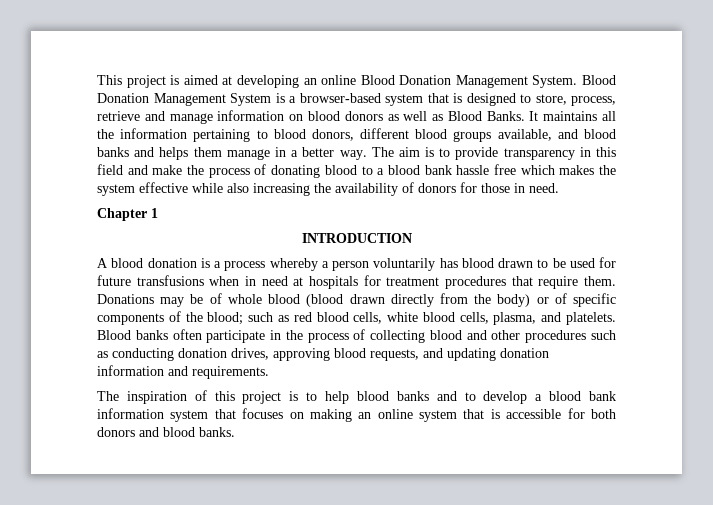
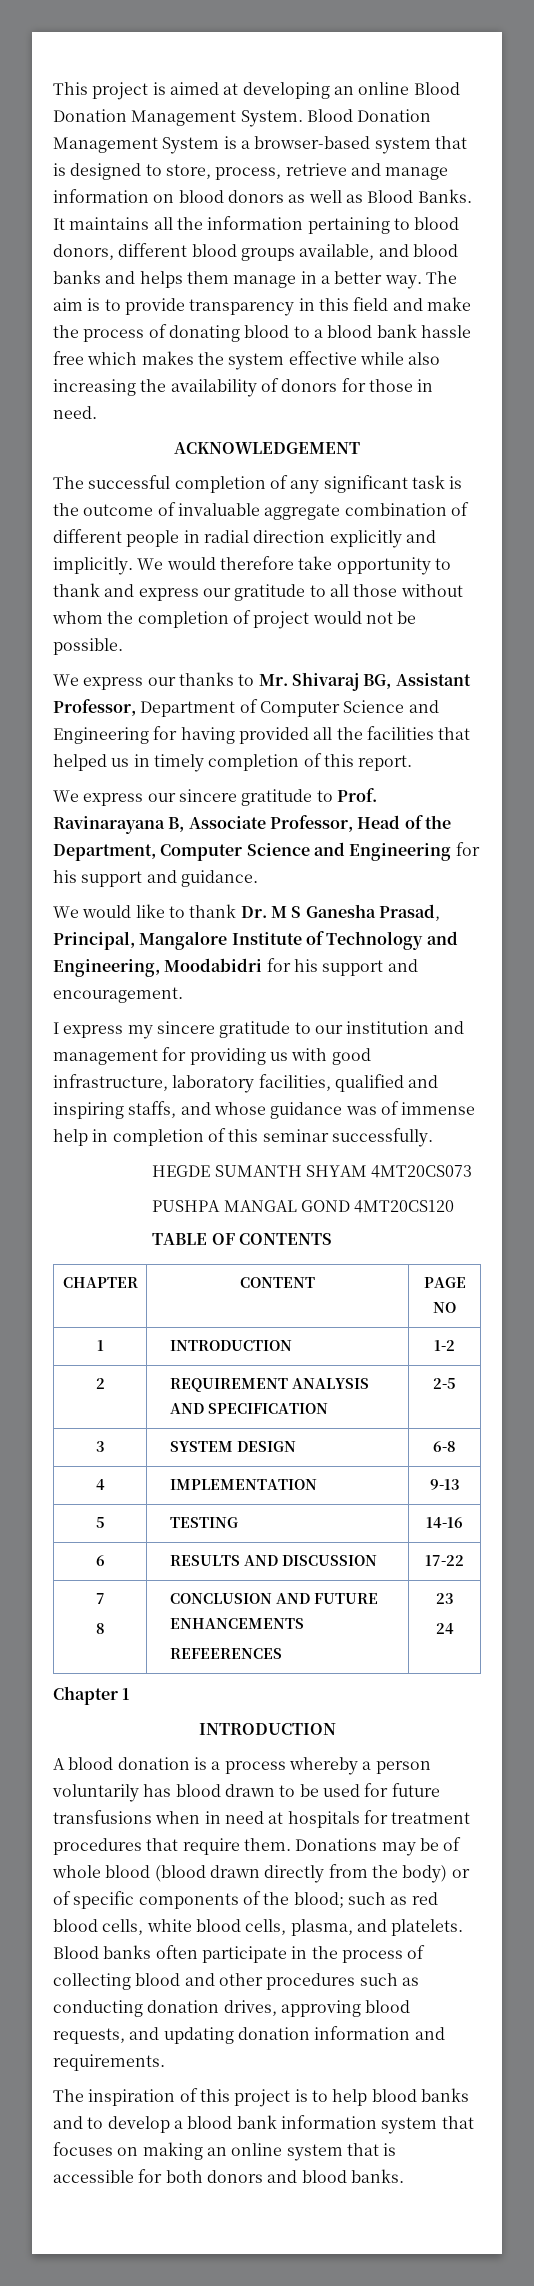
(559, 188) none -> [174,442,360,454] [53,475,463,494] [53,502,469,520] [53,529,436,548] [53,556,451,575] [53,583,463,601] [52,610,417,629] [53,638,123,655] [53,672,471,691] [53,699,439,717] [53,726,471,744] [53,753,413,772] [53,788,377,806] [53,815,451,834] [53,842,480,861] [53,870,258,887] [53,904,440,921] [53,931,458,950] [53,958,418,977] [53,987,183,1003] [53,1021,464,1039] [53,1047,371,1065] [53,1074,439,1093] [53,1101,476,1119] [53,1128,433,1147] [152,1165,473,1178] [152,1200,455,1213] [152,1233,333,1245] [62,1277,138,1288] [240,1277,315,1288] [423,1277,466,1288] [433,1302,456,1313] [96,1340,104,1351] [169,1340,292,1351] [434,1340,455,1351] [95,1378,105,1389] [169,1378,369,1392] [169,1403,328,1414] [433,1378,456,1389] [95,1441,105,1452] [169,1441,296,1452] [433,1441,456,1452] [95,1479,105,1490] [169,1479,317,1490] [429,1479,460,1490] [95,1517,105,1528] [169,1517,238,1528] [426,1517,463,1528] [95,1555,105,1566] [169,1555,377,1566] [425,1555,464,1566] [95,1593,105,1604] [95,1623,105,1634] [169,1593,378,1604] [169,1618,304,1629] [169,1648,282,1659] [435,1593,454,1604] [435,1623,454,1634] // ACKNOWLEDGEMENT // The successful completion of any significant task is the outcome of invaluable aggregate combination of different people in radial direction explicitly and implicitly. We would therefore take opportunity to thank and express our gratitude to all those without whom the completion of project would not be possible. // We express our thanks to Mr. Shivaraj BG, Assistant Professor, Department of Computer Science and Engineering for having provided all the facilities that helped us in timely completion of this report. // We express our sincere gratitude to Prof. Ravinarayana B, Associate Professor, Head of the Department, Computer Science and Engineering for his support and guidance. // We would like to thank Dr. M S Ganesha Prasad, Principal, Mangalore Institute of Technology and Engineering, Moodabidri for his support and encouragement. // I express my sincere gratitude to our institution and management for providing us with good infrastructure, laboratory facilities, qualified and inspiring staffs, and whose guidance was of immense help in completion of this seminar successfully. // HEGDE SUMANTH SHYAM 4MT20CS073 // PUSHPA MANGAL GOND 4MT20CS120 // TABLE OF CONTENTS // CHAPTER | CONTENT | PAGE NO // 1 | INTRODUCTION | 1-2 // 2 | REQUIREMENT ANALYSIS AND SPECIFICATION | 2-5 // 3 | SYSTEM DESIGN | 6-8 // 4 | IMPLEMENTATION | 9-13 // 5 | TESTING | 14-16 // 6 | RESULTS AND DISCUSSION | 17-22 // 7 // 8 | CONCLUSION AND FUTURE ENHANCEMENTS // REFEERENCES | 23 // 24

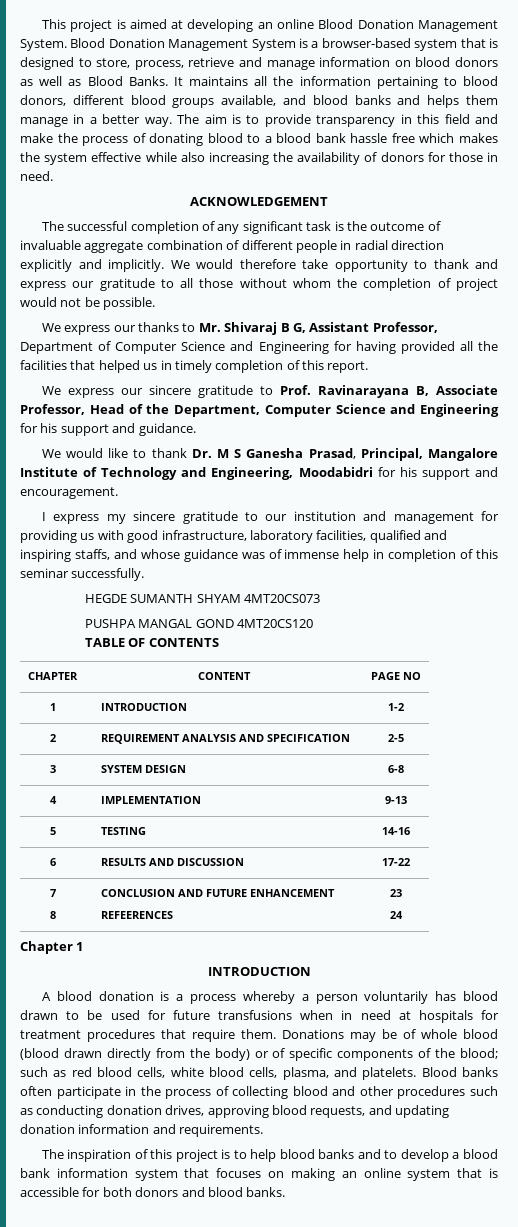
[363,674,392,689] BG, -> [280,323,306,333] B G,
[169,1618,304,1629] ENHANCEMENTS -> [250,889,336,897] ENHANCEMENT

